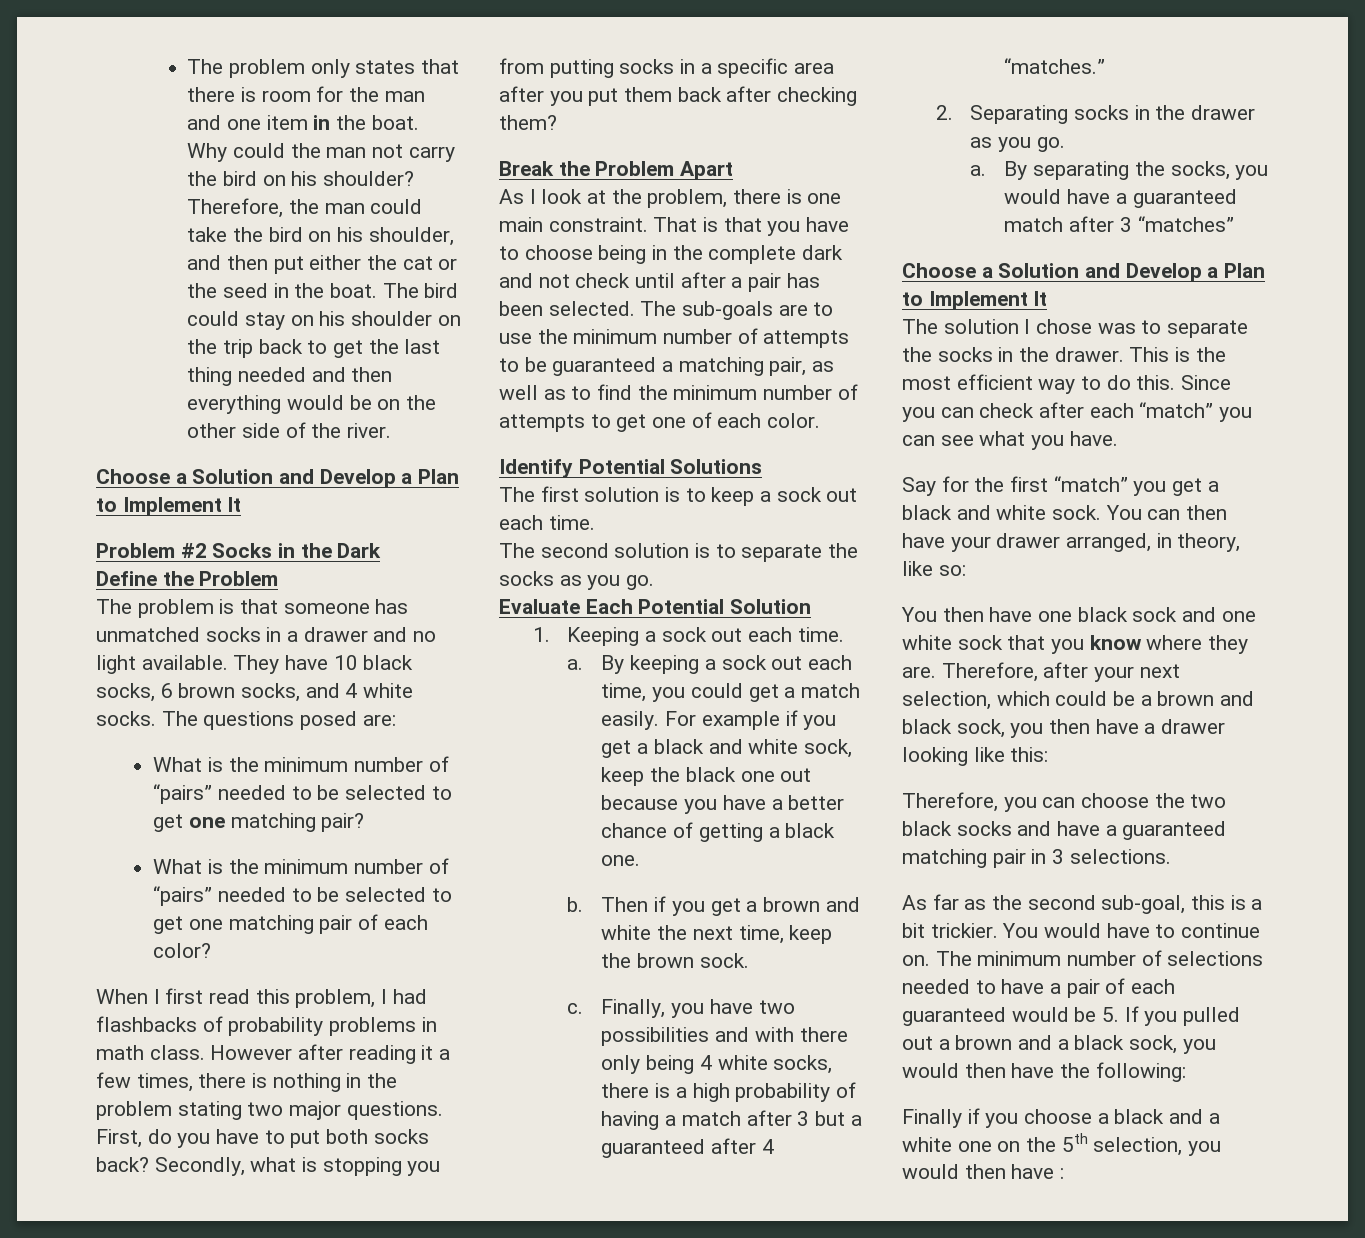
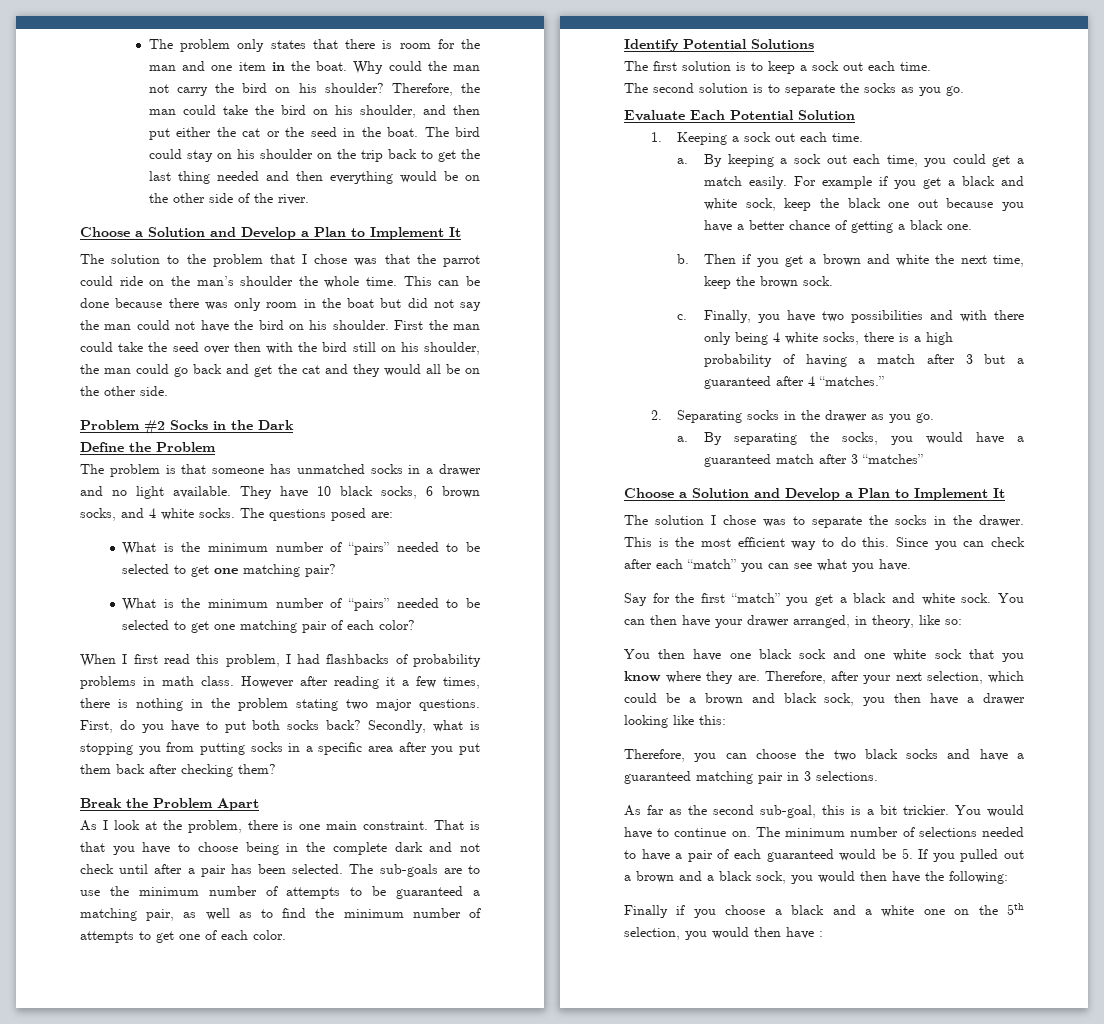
(242, 504) none -> [80,254,481,267] [80,276,480,288] [80,298,481,311] [80,320,481,332] [80,342,481,355] [80,364,480,377] [80,386,168,396] // The solution to the problem that I chose was that the parrot could ride on the man’s shoulder the whole time. This can be done because there was only room in the boat but did not say the man could not have the bird on his shoulder. First the man could take the seed over then with the bird still on his shoulder, the man could go back and get the cat and they would all be on the other side.

